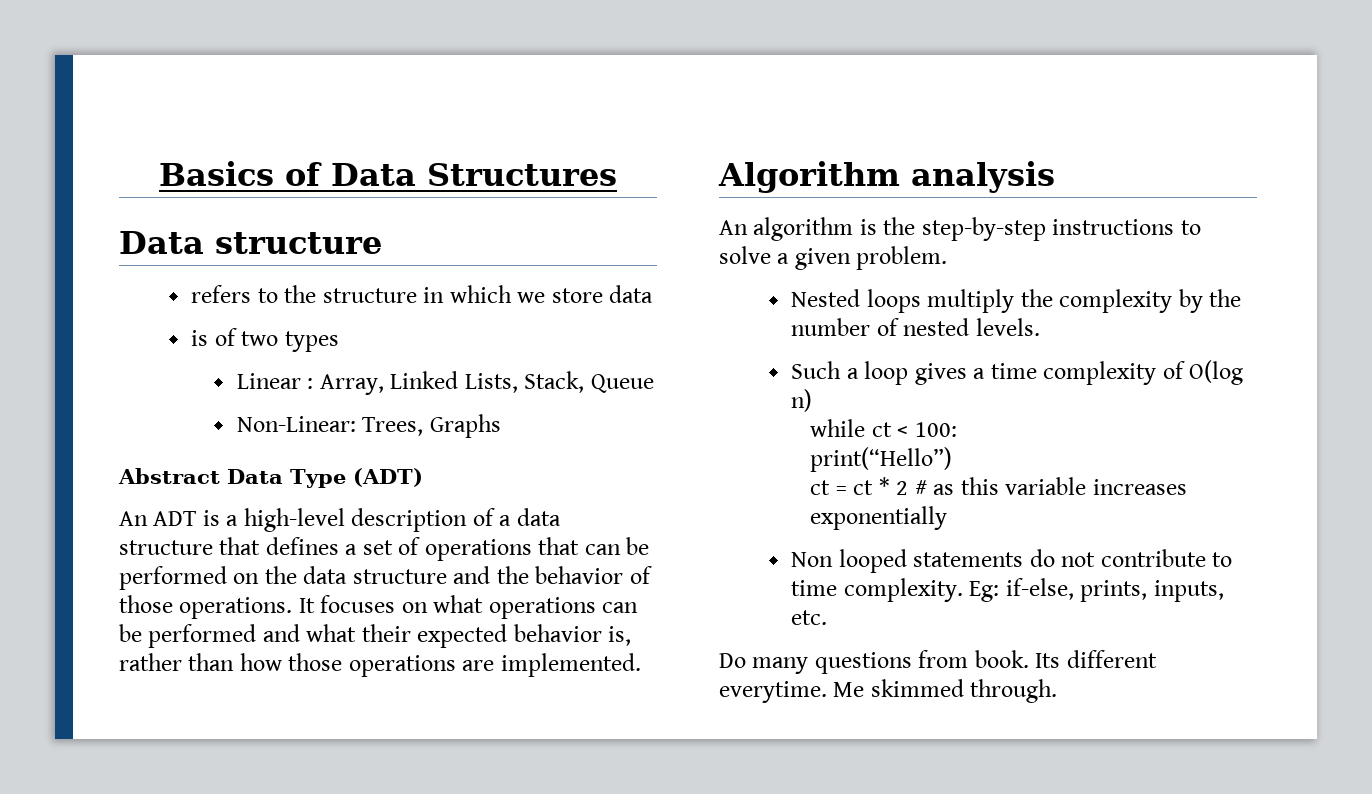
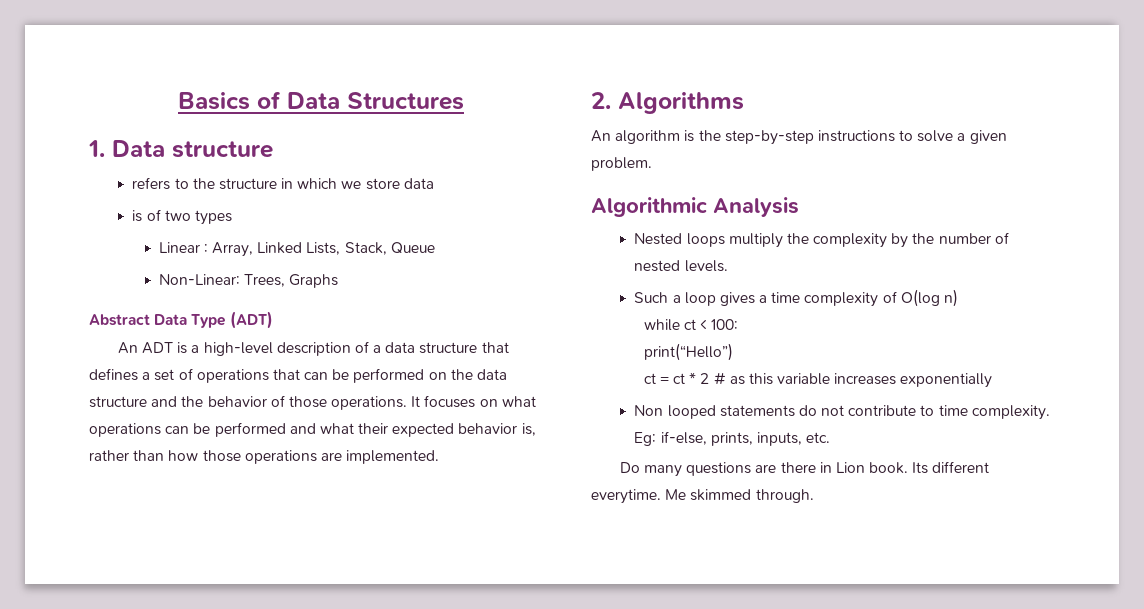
(617, 174) none -> [88,140,105,157] 1.
[718,161,1055,193] Algorithm analysis -> [591,92,744,114] 2. Algorithms
(948, 258) none -> [591,197,799,217] // Algorithmic Analysis
[918,650,969,668] from -> [755,462,865,473] are there in Lion

